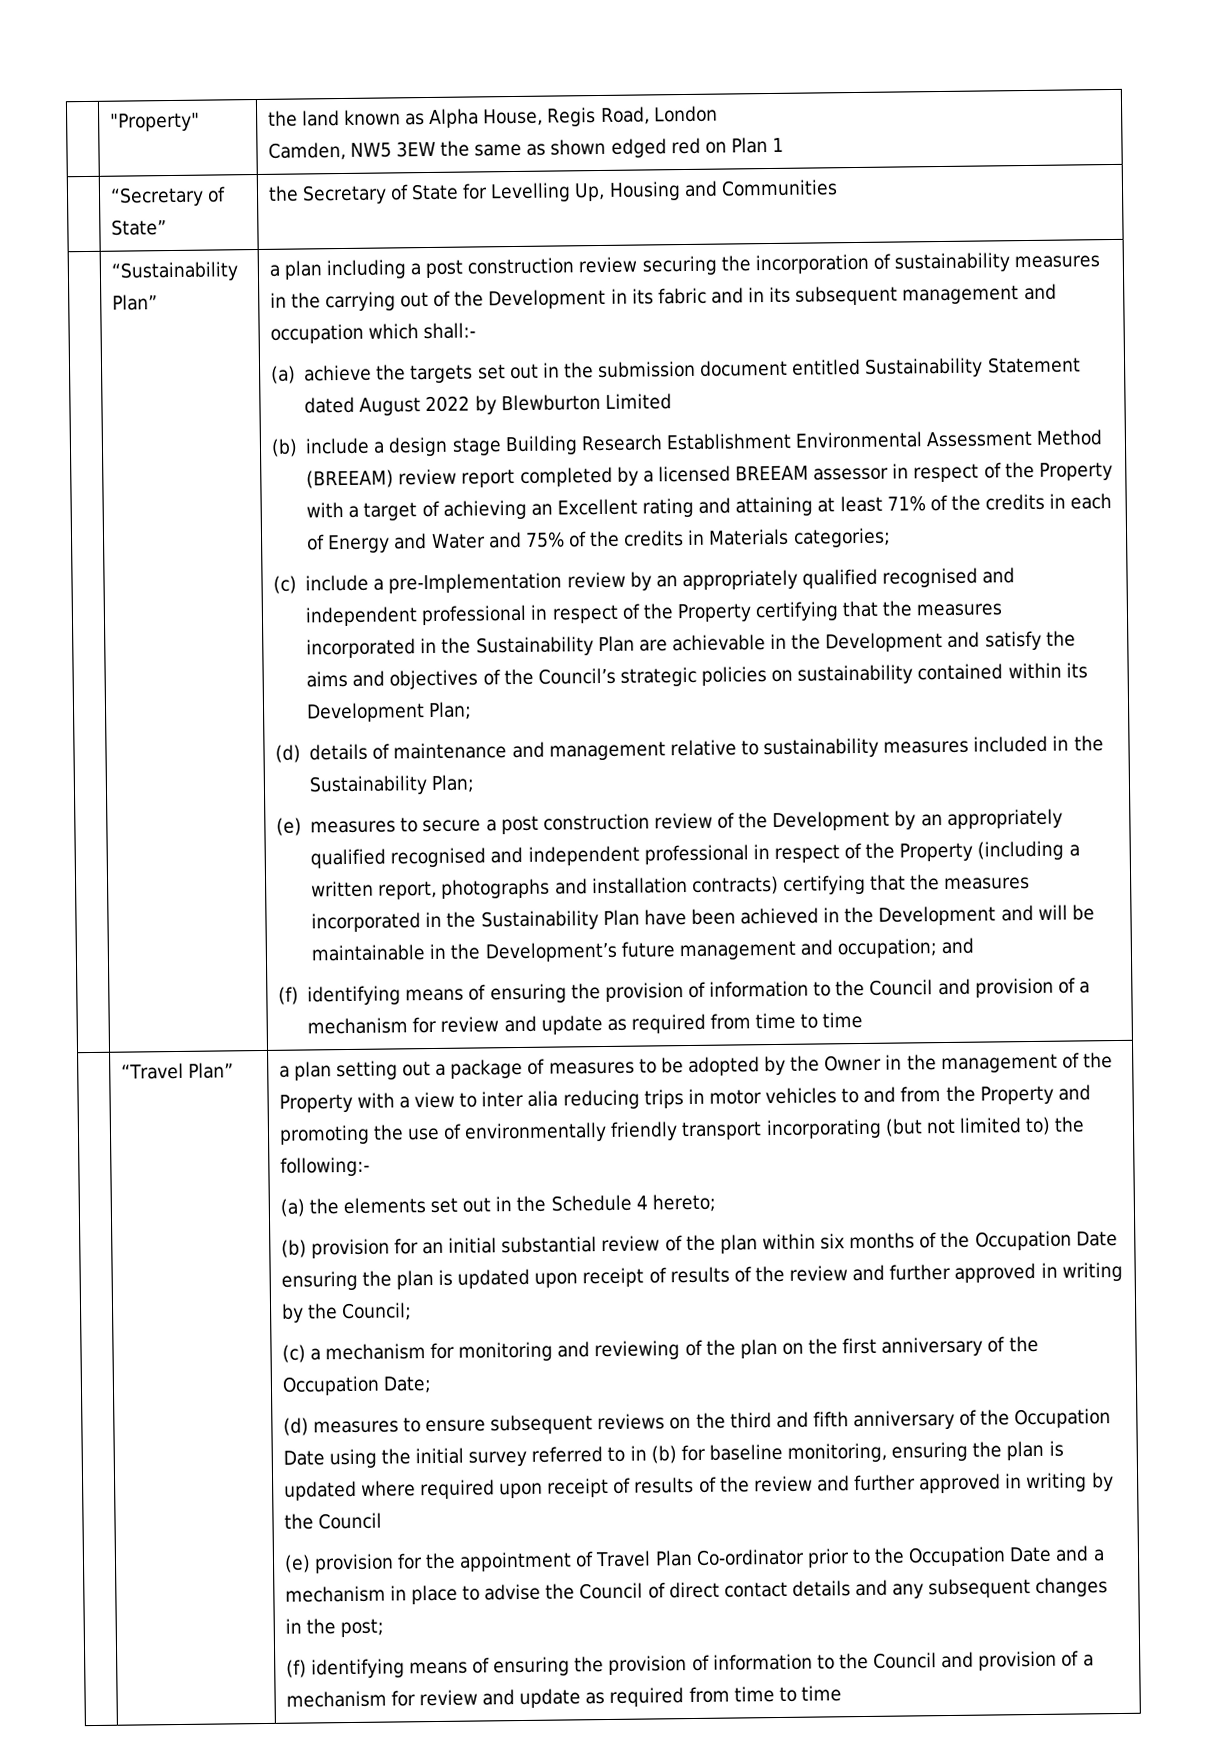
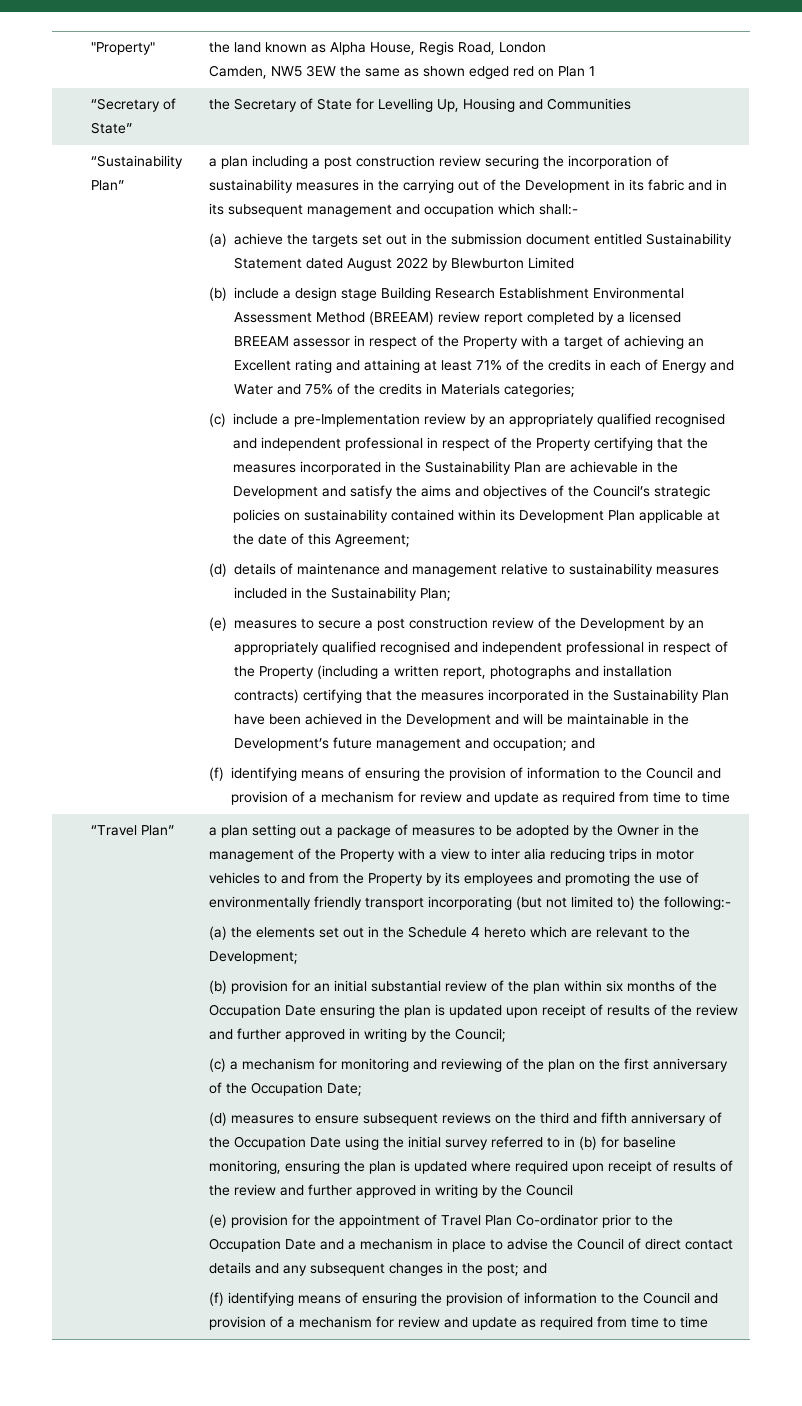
[428,701,473,721] Plan; -> [607,509,720,523] [232,533,410,547] Plan applicable at the date of this Agreement;
(1054, 1095) none -> [425,872,533,886] by its employees
[651,1193,716,1213] hereto; -> [483,926,690,938] [208,951,298,964] hereto which are relevant to the Development;
(384, 1628) none -> [522,1263,547,1274] and

